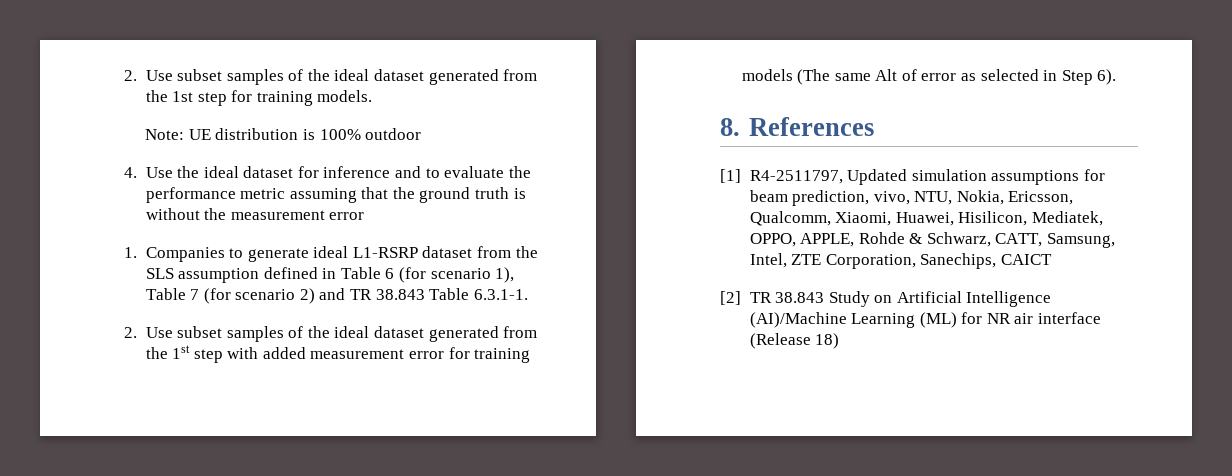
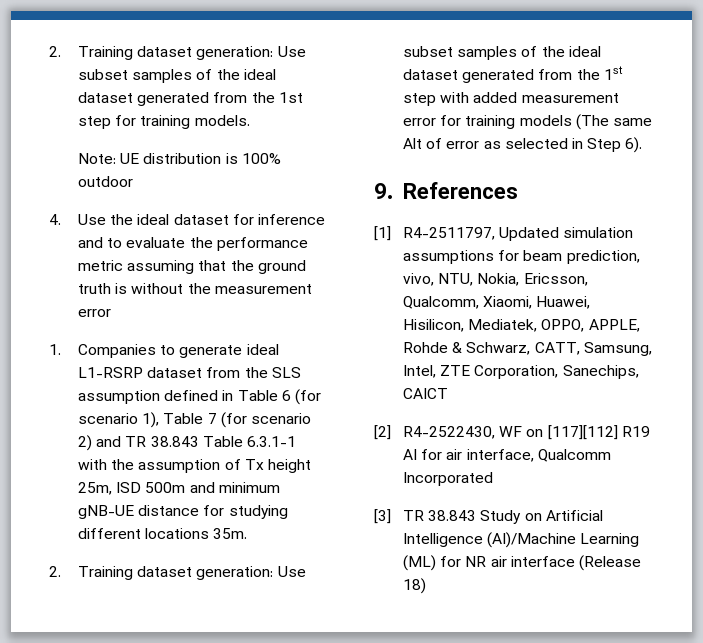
[124,70,137,81] 2. -> [49,46,274,60] 2. Training dataset generation:
[473,289,528,300] [124,327,137,338] 6.3.1-1. // 2. -> [246,436,296,447] [78,459,311,473] [78,482,280,495] [78,505,288,519] [78,528,248,539] [49,566,274,580] 6.3.1-1 with the assumption of Tx height 25m, ISD 500m and minimum gNB-UE distance for studying different locations 35m. // 2. Training dataset generation:
[720,118,740,136] 8. -> [374,183,393,199] 9.
(741, 298) none -> [403,425,650,440] [403,449,611,462] [403,472,494,486] [374,509,391,524] R4-2522430, WF on [117][112] R19 AI for air interface, Qualcomm Incorporated // [3]

